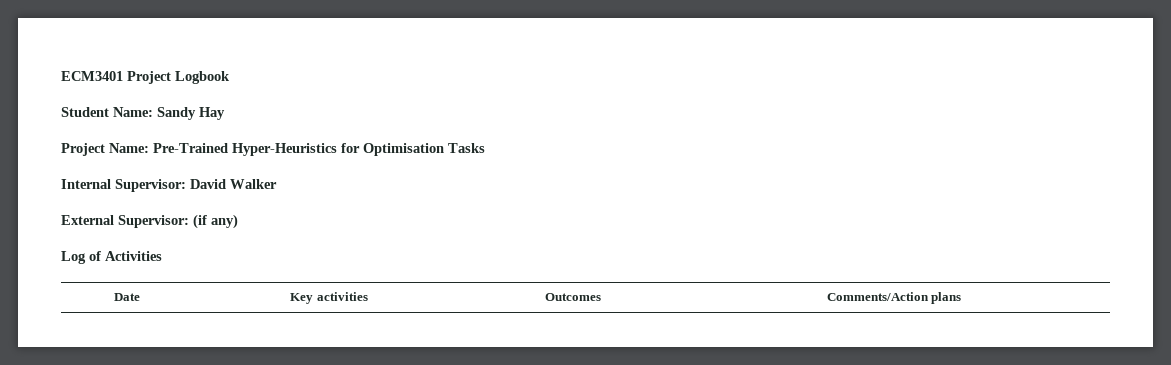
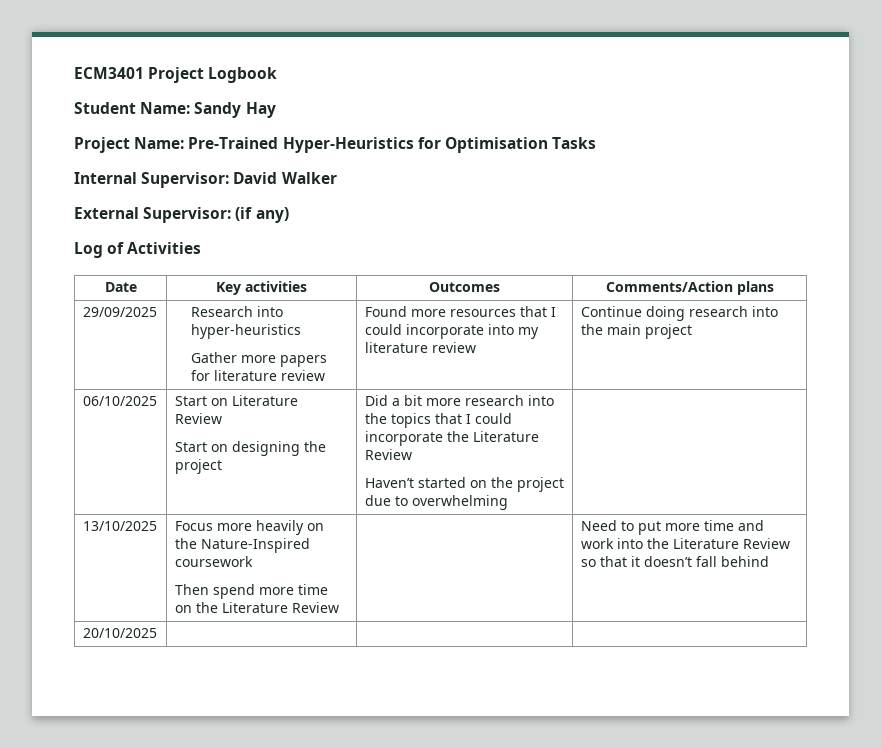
(962, 298) none -> [82,307,157,317] [191,306,284,317] [191,324,302,339] [191,352,328,367] [191,370,326,381] [364,306,556,317] [364,324,539,339] [364,342,476,353] [580,306,778,321] [580,324,692,339] [82,396,157,406] [174,395,298,406] [174,413,222,424] [174,441,326,456] [174,459,222,474] [364,395,554,406] [364,413,512,428] [364,431,539,446] [364,449,412,460] [364,477,564,492] [364,495,508,510] [82,521,157,531] [174,520,324,535] [174,538,310,553] [174,556,253,567] [174,584,328,599] [174,602,339,613] [580,520,764,535] [580,538,790,549] [580,556,769,567] [82,628,157,638] // 29/09/2025 | Research into hyper-heuristics // Gather more papers for literature review | Found more resources that I could incorporate into my literature review | Continue doing research into the main project // 06/10/2025 | Start on Literature Review // Start on designing the project | Did a bit more research into the topics that I could incorporate the Literature Review // Haven’t started on the project due to overwhelming | // 13/10/2025 | Focus more heavily on the Nature-Inspired coursework // Then spend more time on the Literature Review | | Need to put more time and work into the Literature Review so that it doesn’t fall behind // 20/10/2025 | | |

